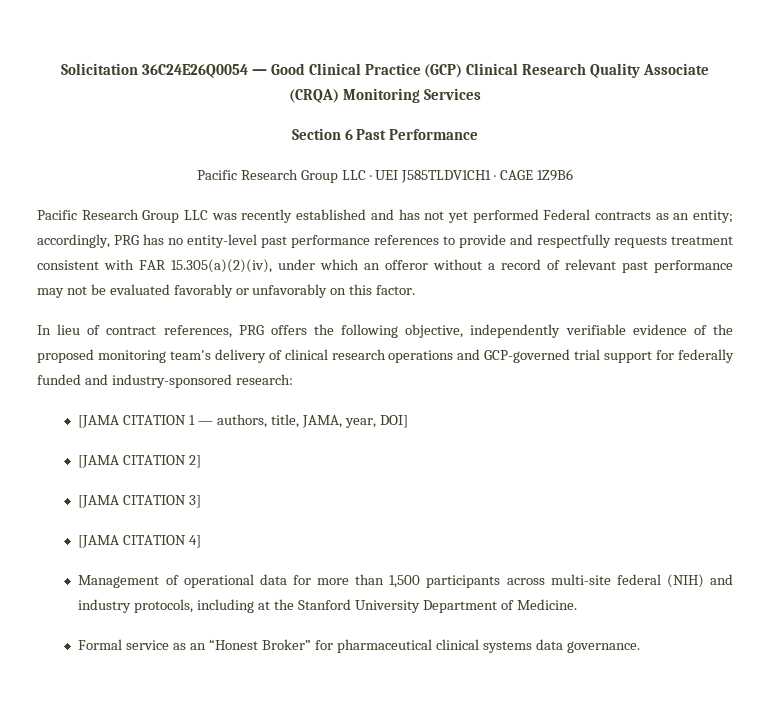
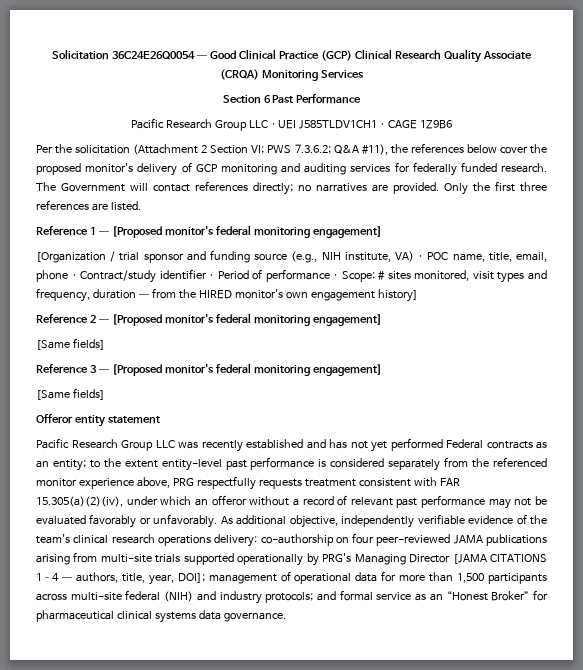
(574, 175) none -> [36,143,547,155] [36,162,548,176] [36,181,547,195] [36,200,141,211] [36,225,382,238] [36,250,547,263] [36,269,548,283] [36,288,418,302] [36,313,382,326] [36,338,105,350] [36,363,382,376] [36,388,105,400] [36,414,160,427] // Per the solicitation (Attachment 2 Section VI; PWS 7.3.6.2; Q&A #11), the references below cover the proposed monitor's delivery of GCP monitoring and auditing services for federally funded research. The Government will contact references directly; no narratives are provided. Only the first three references are listed. // Reference 1 — [Proposed monitor's federal monitoring engagement] // [Organization / trial sponsor and funding source (e.g., NIH institute, VA) · POC name, title, email, phone · Contract/study identifier · Period of performance · Scope: # sites monitored, visit types and frequency, duration — from the HIRED monitor's own engagement history] // Reference 2 — [Proposed monitor's federal monitoring engagement] // [Same fields] // Reference 3 — [Proposed monitor's federal monitoring engagement] // [Same fields] // Offeror entity statement
[37,234,533,248] accordingly, PRG has no entity-level past performance references to provide and -> [89,457,547,471] [36,477,194,489] to the extent entity-level past performance is considered separately from the referenced monitor experience above, PRG
[252,284,416,298] [37,324,399,338] unfavorably on this factor. // In lieu of contract references, PRG offers the following -> [153,514,287,528] unfavorably. As additional
[37,349,734,363] [37,374,293,388] [78,414,408,428] [78,455,202,468] [78,495,202,508] [78,535,202,548] [78,575,160,588] proposed monitoring team's delivery of clinical research operations and GCP-governed trial support for federally funded and industry-sponsored research: // [JAMA CITATION 1 — authors, title, JAMA, year, DOI] // [JAMA CITATION 2] // [JAMA CITATION 3] // [JAMA CITATION 4] // Management -> [36,533,547,547] [36,552,547,566] [36,572,277,585] team's clinical research operations delivery: co-authorship on four peer-reviewed JAMA publications arising from multi-site trials supported operationally by PRG's Managing Director [JAMA CITATIONS 1–4 — authors, title, year, DOI]; management
[134,599,577,613] [78,639,123,650] protocols, including at the Stanford University Department of Medicine. // Formal -> [265,590,373,603] protocols; and formal

